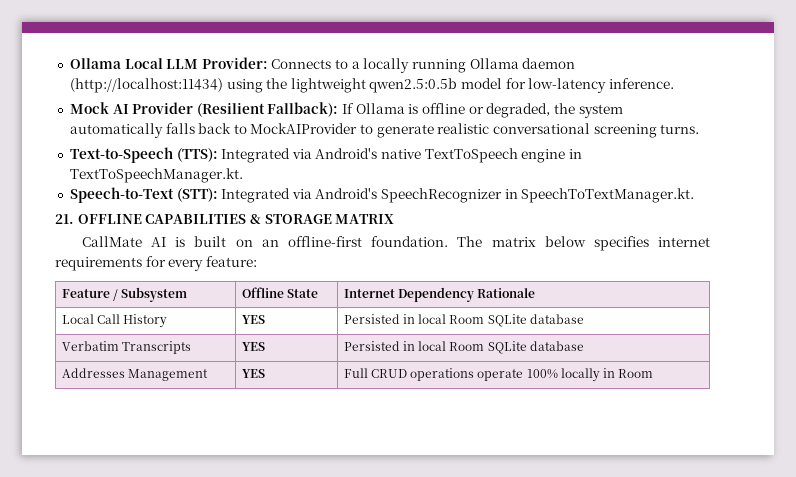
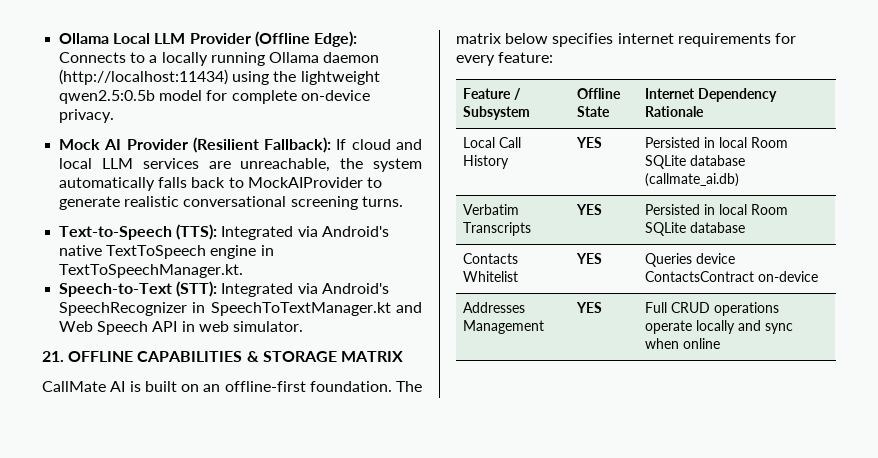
[201,57,268,69] Provider: -> [189,31,357,47] Provider (Offline Edge):
[528,78,675,93] low-latency inference. -> [231,90,370,104] [59,109,115,123] complete on-device privacy.
[355,103,551,118] Ollama is offline or degraded, -> [351,139,422,150] [59,158,331,172] cloud and local LLM services are unreachable,
[521,188,695,203] SpeechToTextManager.kt. -> [210,302,422,316] [59,321,303,335] SpeechToTextManager.kt and Web Speech API in web simulator.
(584, 319) none -> [645,173,740,187] (callmate_ai.db)
(584, 346) none -> [463,253,519,264] [463,271,519,282] [576,253,603,264] [645,253,736,267] [645,271,819,282] // Contacts Whitelist | YES | Queries device ContactsContract on-device
[526,368,654,382] 100% locally in Room -> [696,320,794,334] [645,338,721,349] locally and sync when online

